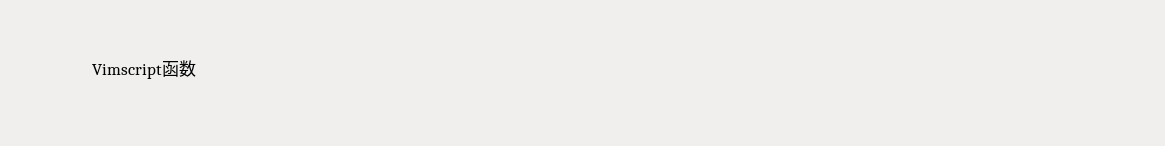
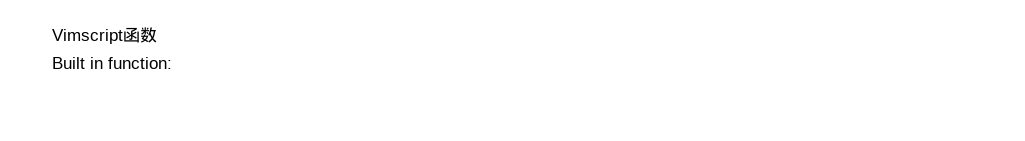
(196, 68) none -> [52,57,172,69] // Built in function:

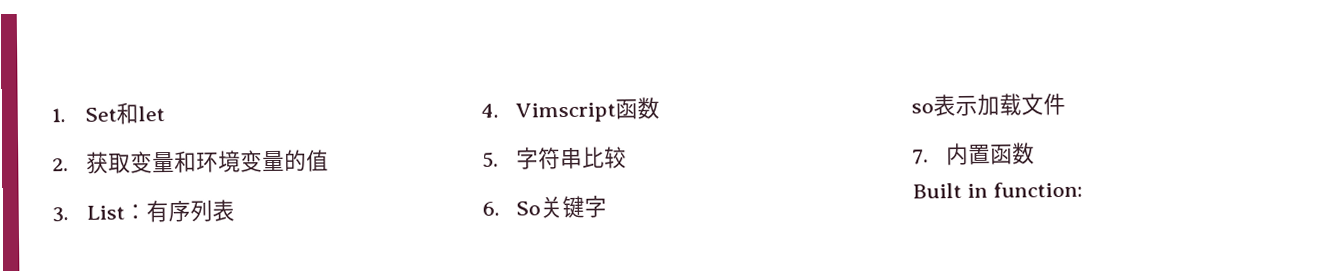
[52,29,123,44] Vimscript -> [51,102,165,125] [52,149,329,174] [52,199,235,223] [481,97,660,123] [482,146,627,170] [482,195,607,219] [911,92,1066,117] [912,142,991,166] 1. Set和let // 2.获取变量和环境变量的值 // 3. List：有序列表 // 4. Vimscript函数 // 5.字符串比较 // 6. So关键字 // so表示加载文件 // 7.内置

